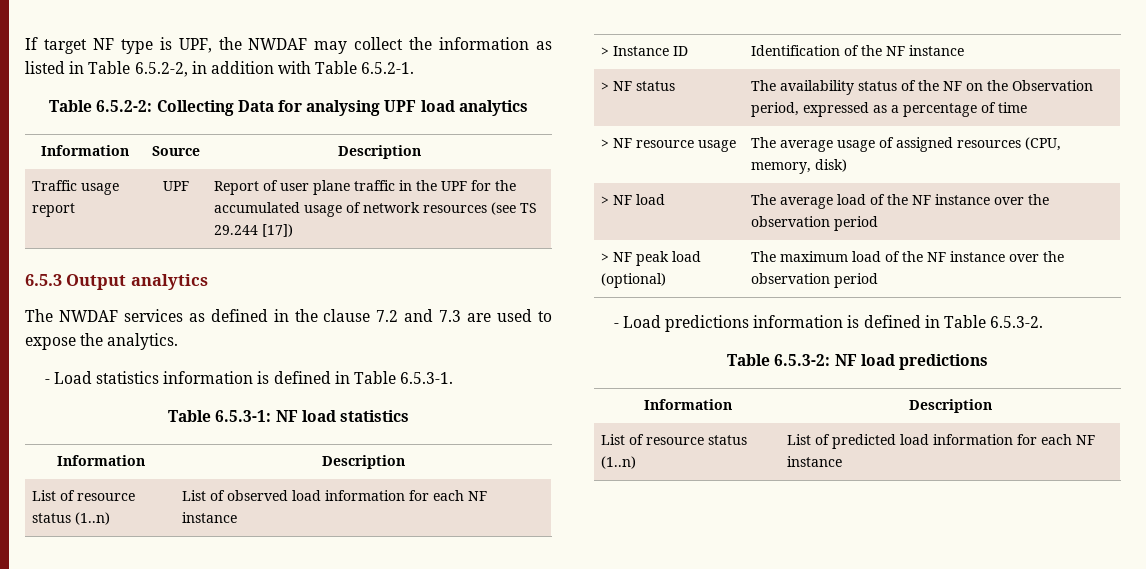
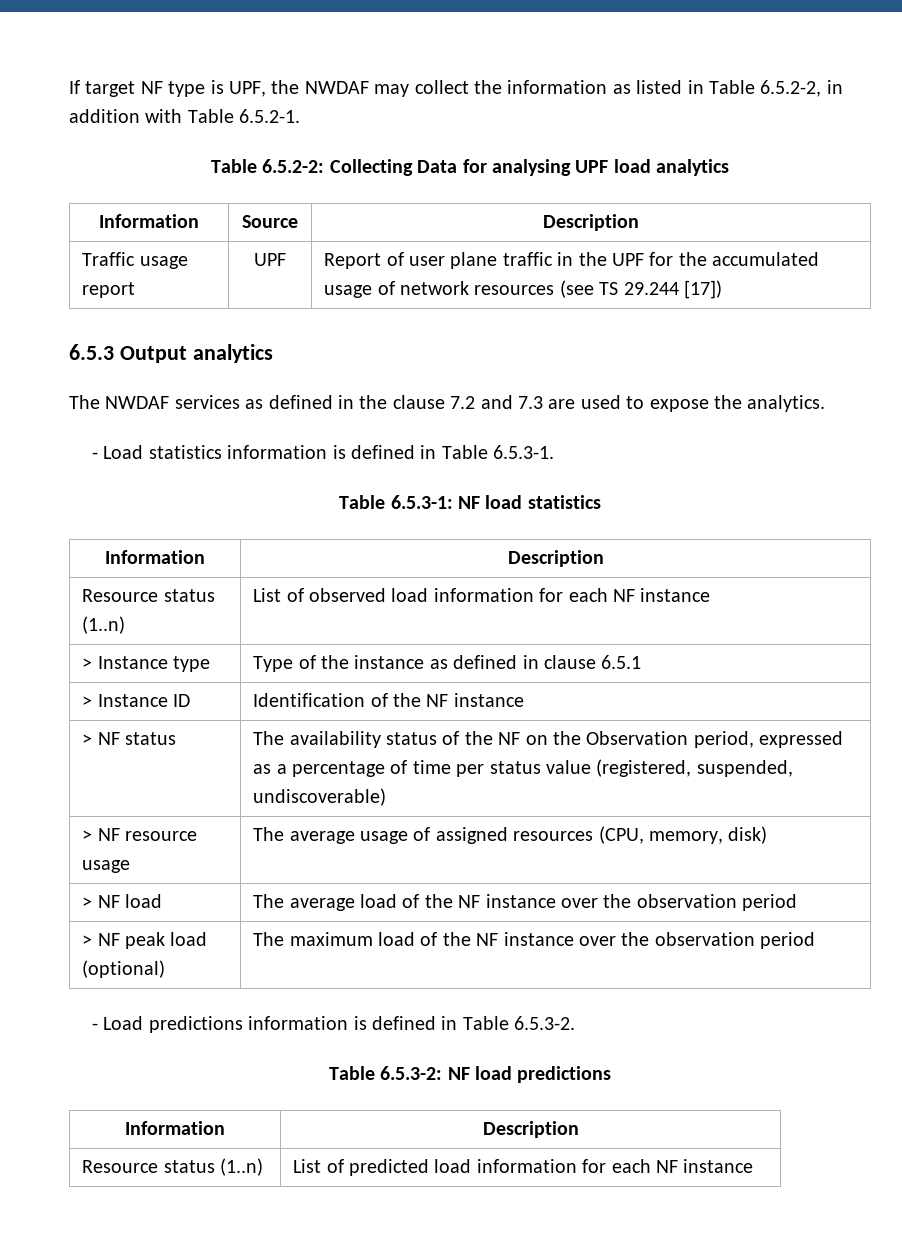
[32,490,136,501] List of resource -> [82,589,159,602] Resource
(238, 517) none -> [82,656,210,672] [253,655,642,672] // > Instance type | Type of the instance as defined in clause 6.5.1
(1028, 107) none -> [456,759,793,777] [253,788,387,806] per status value (registered, suspended, undiscoverable)
[601,434,705,445] List of resource -> [82,1160,159,1173] Resource

